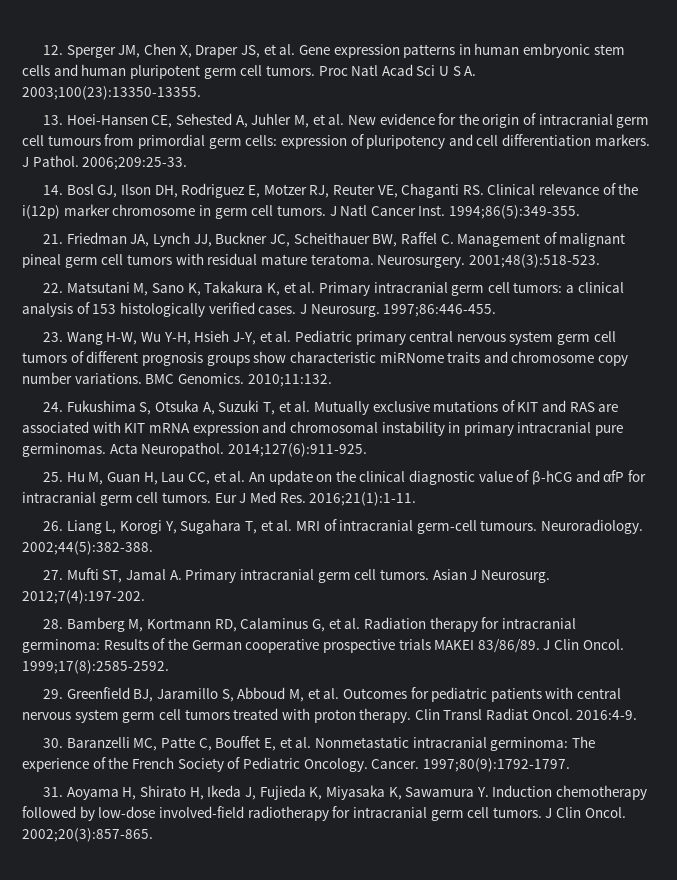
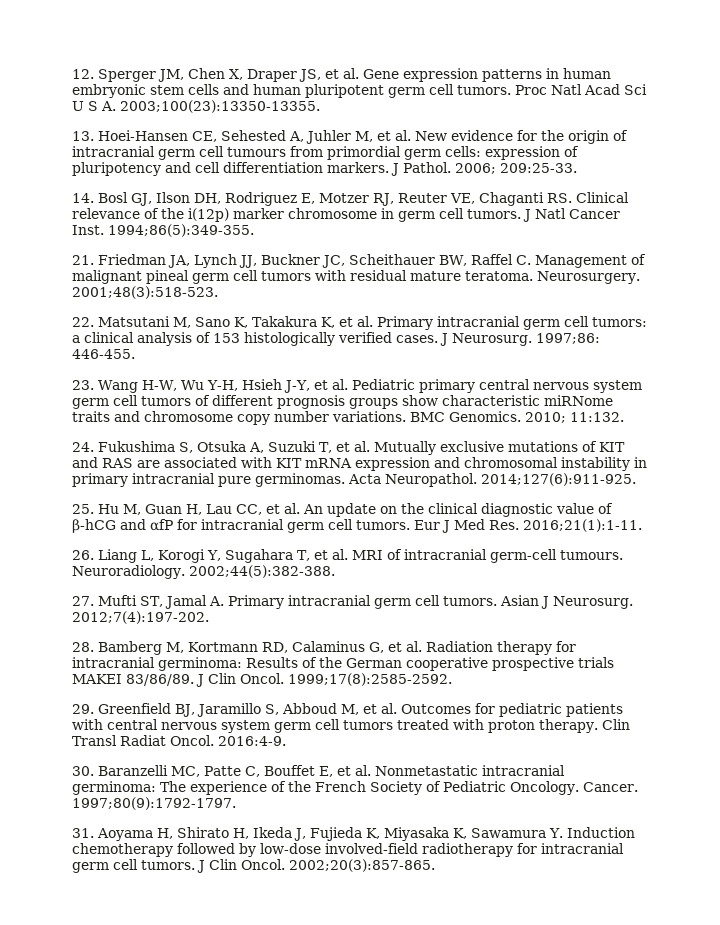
[82,157,188,170] 2006;209:25-33. -> [455,163,577,174] 2006; 209:25-33.
[383,304,497,317] 1997;86:446-455. -> [536,333,600,344] [72,349,135,359] 1997;86: 446-455.
[247,374,332,387] 2010;11:132. -> [525,412,624,423] 2010; 11:132.

